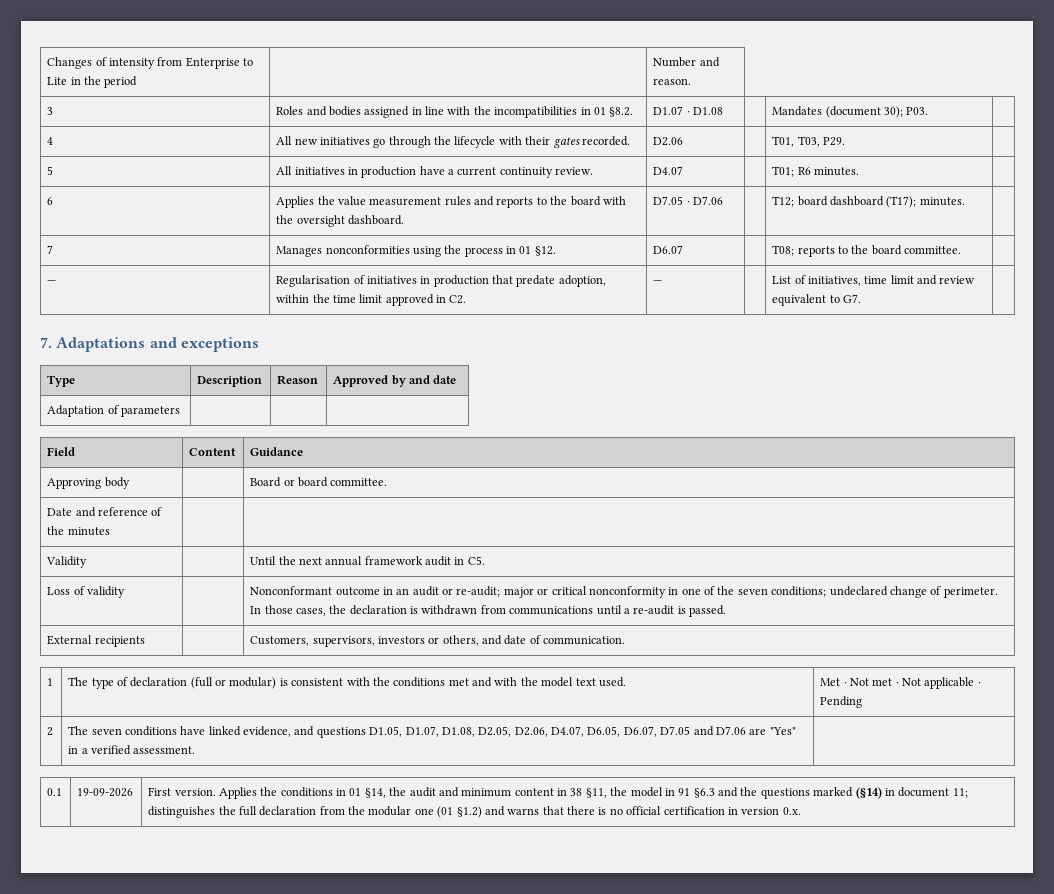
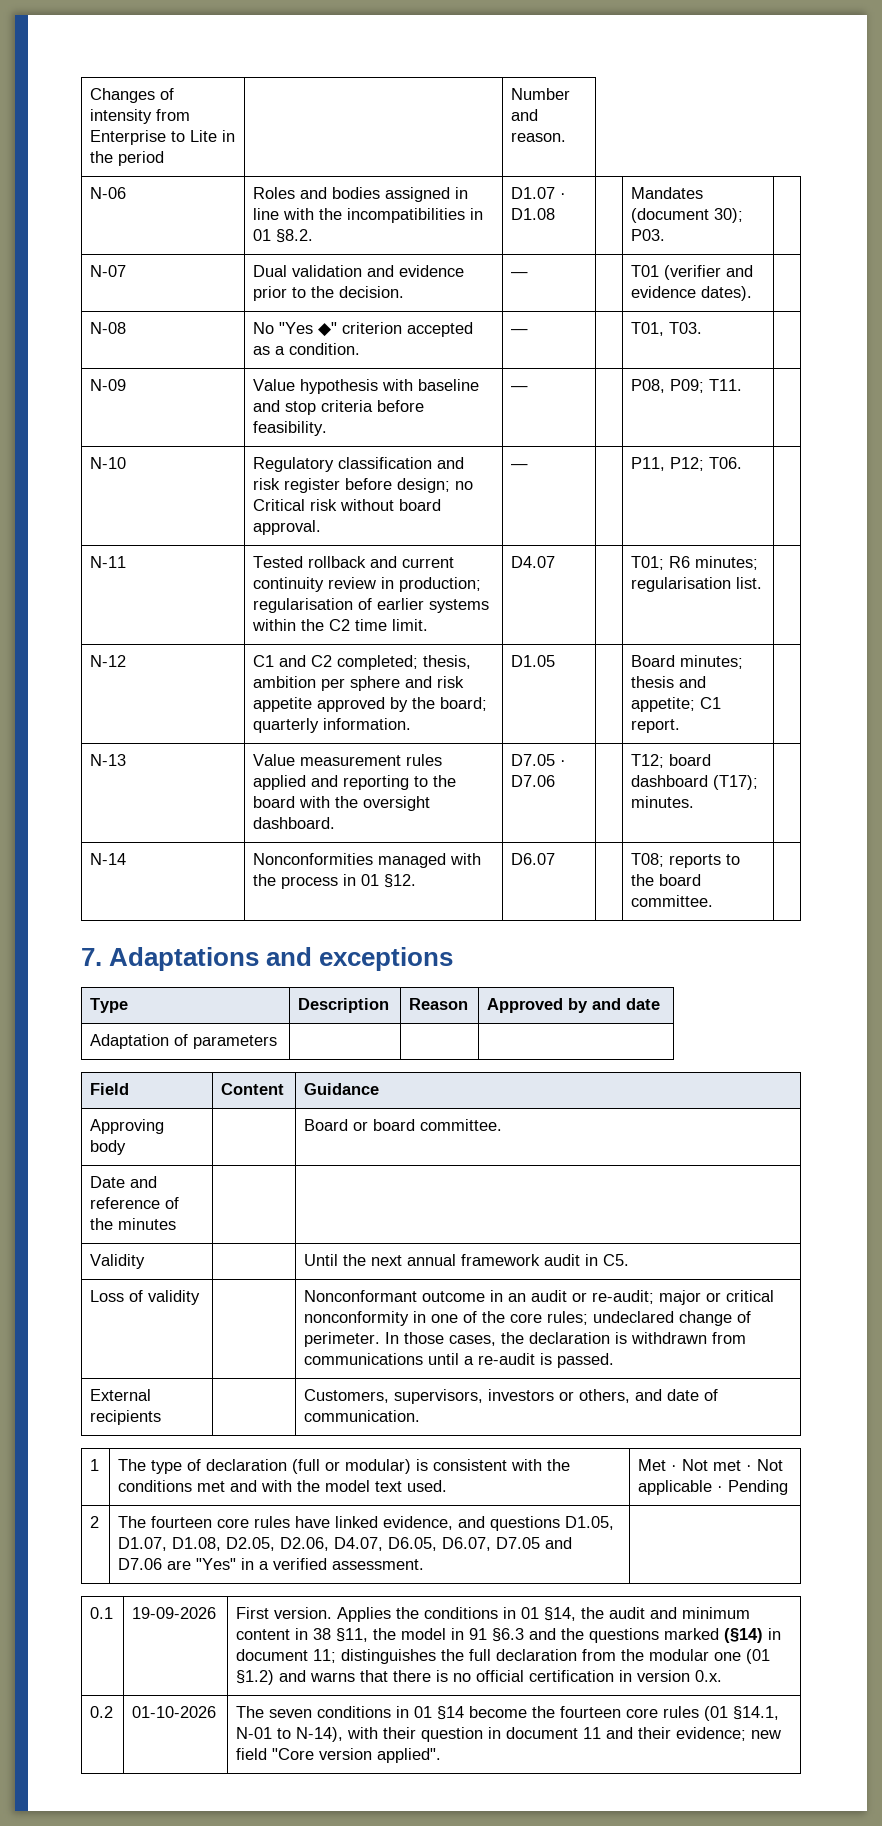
[47,107,54,115] 3 -> [90,187,127,199] N-06
[47,137,54,145] [276,136,630,148] [653,137,684,146] [772,136,845,147] [47,166,54,175] [276,166,594,178] [653,166,684,175] [772,166,859,177] [47,197,54,205] [276,196,534,208] 4 | All new initiatives go through the lifecycle with their gates recorded. | D2.06 | | T01, T03, P29. | // 5 | All initiatives in production have a current continuity review. | D4.07 | | T01; R6 minutes. | // 6 | Applies the value measurement rules and reports -> [90,265,127,277] [253,265,465,277] [253,286,405,301] [511,272,529,277] [631,265,754,280] [631,286,753,301] [90,322,127,334] [253,322,474,337] [253,343,361,355] [511,329,529,334] [631,322,703,336] [90,379,127,391] [253,379,480,394] [253,400,425,415] [253,421,328,436] [511,386,529,391] [631,379,743,393] [90,457,127,469] [253,457,465,472] [253,478,474,493] [253,499,442,511] [253,520,322,535] [511,464,529,469] [631,457,743,471] [90,556,127,568] [253,556,455,568] [253,577,482,592] [253,598,490,613] [252,619,429,631] [511,556,556,568] [631,556,759,570] [631,577,763,592] [90,655,127,667] [253,655,472,670] [253,676,465,691] [253,697,488,712] [253,718,412,733] [511,655,556,667] [631,655,744,669] [631,676,707,688] [631,697,722,712] [631,719,681,733] [90,754,127,766] [253,754,443,766] [253,775,410,790] N-07 | Dual validation and evidence prior to the decision. | — | | T01 (verifier and evidence dates). | // N-08 | No "Yes ◆" criterion accepted as a condition. | — | | T01, T03. | // N-09 | Value hypothesis with baseline and stop criteria before feasibility. | — | | P08, P09; T11. | // N-10 | Regulatory classification and risk register before design; no Critical risk without board approval. | — | | P11, P12; T06. | // N-11 | Tested rollback and current continuity review in production; regularisation of earlier systems within the C2 time limit. | D4.07 | | T01; R6 minutes; regularisation list. | // N-12 | C1 and C2 completed; thesis, ambition per sphere and risk appetite approved by the board; quarterly information. | D1.05 | | Board minutes; thesis and appetite; C1 report. | // N-13 | Value measurement rules applied and reporting
[47,245,54,254] [276,245,441,257] 7 | Manages nonconformities using -> [90,853,127,865] [253,853,482,868] N-14 | Nonconformities managed with
[47,280,57,284] [276,275,606,287] [276,294,467,306] [653,280,663,284] [772,275,976,286] [772,294,861,306] // — | Regularisation of initiatives in production that predate adoption, within the time limit approved in C2. | — | | List of initiatives, time limit and review equivalent to G7. | -> (714, 901) none
[737,586,827,597] seven conditions; -> [510,1311,589,1325] core rules;
[91,726,177,736] seven conditions -> [151,1516,291,1528] fourteen core rules
(801, 811) none -> [90,1706,114,1718] [132,1706,217,1718] [236,1706,780,1721] [236,1727,782,1742] [236,1748,442,1763] // 0.2 | 01-10-2026 | The seven conditions in 01 §14 become the fourteen core rules (01 §14.1, N-01 to N-14), with their question in document 11 and their evidence; new field "Core version applied".

